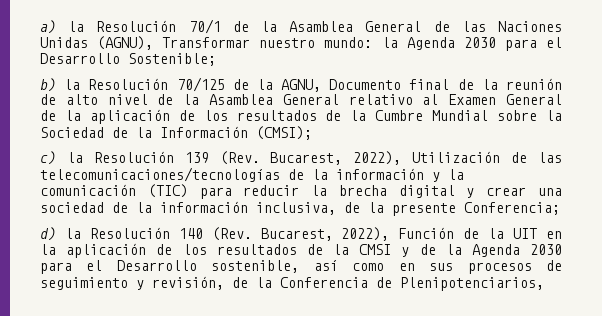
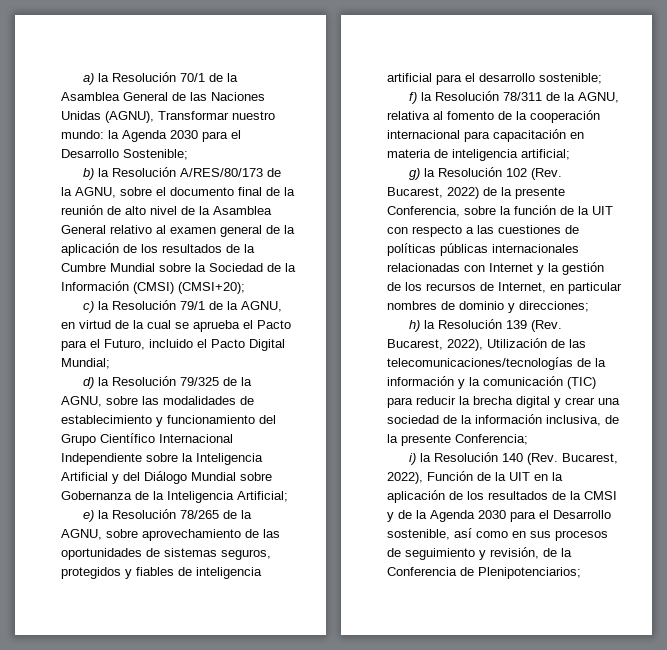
[176,77,402,92] 70/125 de la AGNU, Documento -> [180,168,282,177] [61,187,234,198] A/RES/80/173 de la AGNU, sobre el documento
[448,94,562,105] Examen General -> [170,225,262,237] examen general
[256,126,312,140] (CMSI); -> [133,282,245,294] (CMSI) (CMSI+20);
(174, 157) none -> [180,301,283,312] [61,320,291,332] [61,339,285,351] [61,358,110,369] [83,376,253,389] [61,396,254,407] [61,415,276,427] [61,433,233,446] [61,453,263,465] [61,471,272,484] [61,491,288,503] [83,509,253,522] [61,529,280,541] [61,548,271,560] [61,567,262,579] [387,73,602,85] [409,91,620,104] [387,110,600,123] [387,129,584,142] [387,149,570,161] [409,167,563,180] [387,187,565,199] [387,205,613,217] [387,225,579,237] [387,243,579,256] [387,262,604,275] [387,282,622,294] [387,301,589,313] [409,319,503,332] 79/1 de la AGNU, en virtud de la cual se aprueba el Pacto para el Futuro, incluido el Pacto Digital Mundial; // d) la Resolución 79/325 de la AGNU, sobre las modalidades de establecimiento y funcionamiento del Grupo Científico Internacional Independiente sobre la Inteligencia Artificial y del Diálogo Mundial sobre Gobernanza de la Inteligencia Artificial; // e) la Resolución 78/265 de la AGNU, sobre aprovechamiento de las oportunidades de sistemas seguros, protegidos y fiables de inteligencia artificial para el desarrollo sostenible; // f) la Resolución 78/311 de la AGNU, relativa al fomento de la cooperación internacional para capacitación en materia de inteligencia artificial; // g) la Resolución 102 (Rev. Bucarest, 2022) de la presente Conferencia, sobre la función de la UIT con respecto a las cuestiones de políticas públicas internacionales relacionadas con Internet y la gestión de los recursos de Internet, en particular nombres de dominio y direcciones; // h) la Resolución
[40,227,56,241] d) -> [409,453,417,465] i)
[400,277,544,291] Plenipotenciarios, -> [478,567,581,579] Plenipotenciarios;

